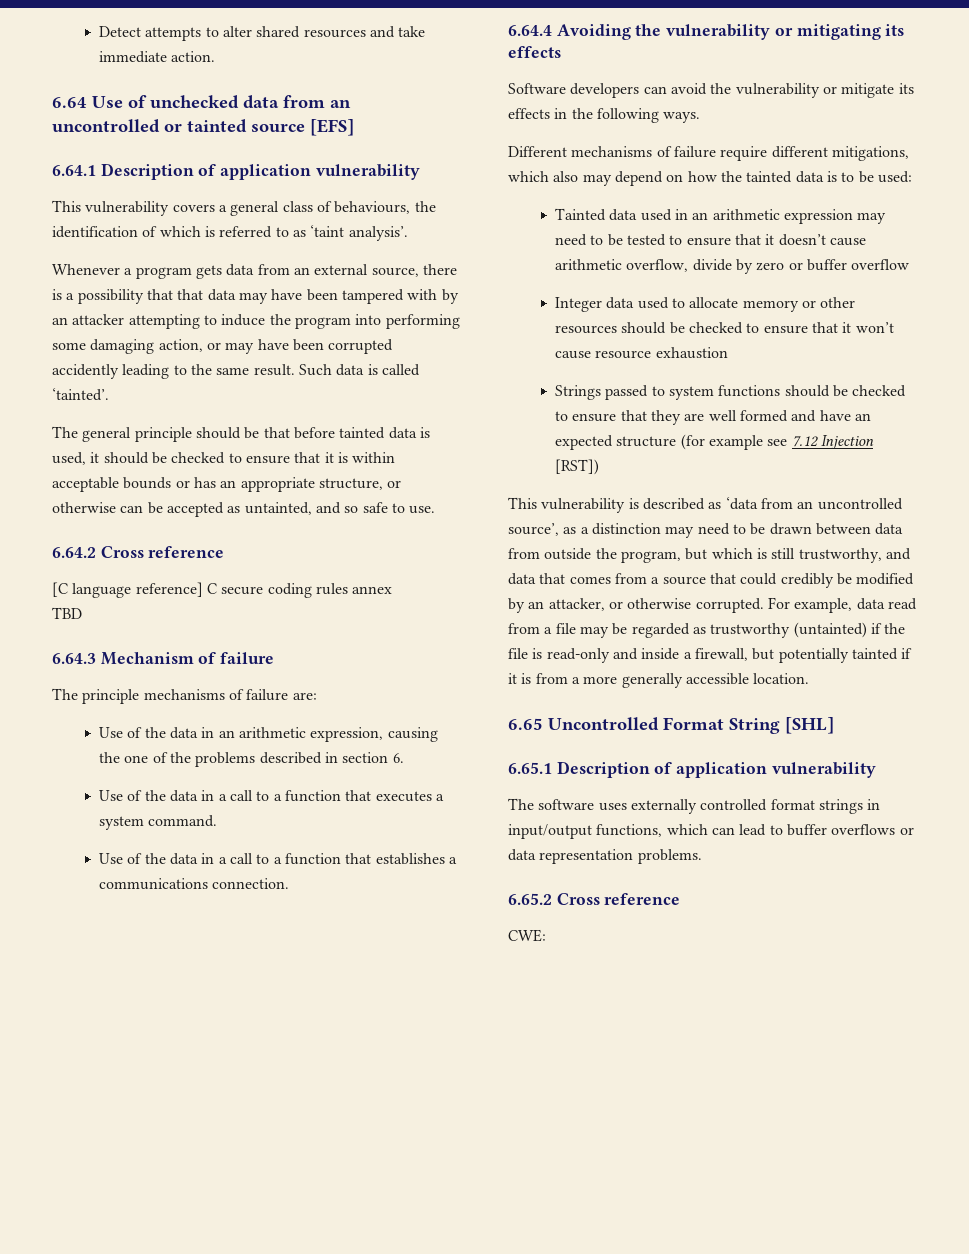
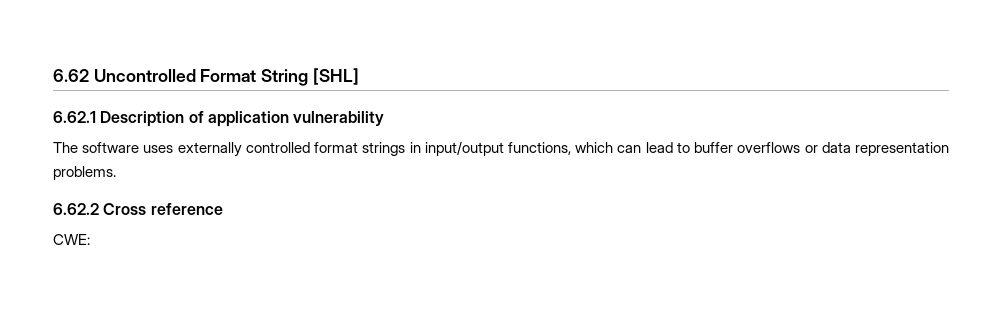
[99,26,426,41] [99,51,216,63] [52,95,351,109] [52,119,354,136] [52,163,420,180] [52,200,436,216] [52,225,408,241] [52,264,457,279] [52,289,459,304] [52,314,460,329] [52,339,394,354] [52,364,420,379] [52,388,109,401] [52,426,430,442] [52,452,396,465] [52,477,402,492] [52,502,436,517] [52,546,225,558] [52,582,393,598] [52,607,82,619] [52,652,275,665] [52,688,317,704] [99,727,438,742] [99,752,404,767] [99,790,444,802] [99,815,218,830] [99,853,457,865] [99,878,290,890] [508,24,905,40] [508,46,561,58] [508,83,914,98] [508,108,701,123] [508,146,909,161] [508,171,912,186] [555,208,887,224] [555,234,866,246] [555,259,910,274] [555,297,856,312] [555,322,894,334] [555,347,728,359] [555,385,907,400] [555,410,871,425] [555,434,874,450] [555,459,600,475] [508,497,903,513] [508,523,904,538] [508,548,911,563] [508,573,915,588] [508,597,917,613] [508,622,906,638] [508,648,913,663] [508,673,810,688] [508,718,543,730] Detect attempts to alter shared resources and take immediate action. // 6.64 Use of unchecked data from an uncontrolled or tainted source [EFS] // 6.64.1 Description of application vulnerability // This vulnerability covers a general class of behaviours, the identification of which is referred to as ‘taint analysis’. // Whenever a program gets data from an external source, there is a possibility that that data may have been tampered with by an attacker attempting to induce the program into performing some damaging action, or may have been corrupted accidently leading to the same result. Such data is called ‘tainted’. // The general principle should be that before tainted data is used, it should be checked to ensure that it is within acceptable bounds or has an appropriate structure, or otherwise can be accepted as untainted, and so safe to use. // 6.64.2 Cross reference // [C language reference] C secure coding rules annex // TBD // 6.64.3 Mechanism of failure // The principle mechanisms of failure are: // Use of the data in an arithmetic expression, causing the one of the problems described in section 6. // Use of the data in a call to a function that executes a system command. // Use of the data in a call to a function that establishes a communications connection. // 6.64.4 Avoiding the vulnerability or mitigating its effects // Software developers can avoid the vulnerability or mitigate its effects in the following ways. // Different mechanisms of failure require different mitigations, which also may depend on how the tainted data is to be used: // Tainted data used in an arithmetic expression may need to be tested to ensure that it doesn’t cause arithmetic overflow, divide by zero or buffer overflow // Integer data used to allocate memory or other resources should be checked to ensure that it won’t cause resource exhaustion // Strings passed to system functions should be checked to ensure that they are well formed and have an expected structure (for example see 7.12 Injection [RST]) // This vulnerability is described as ‘data from an uncontrolled source’, as a distinction may need to be drawn between data from outside the program, but which is still trustworthy, and data that comes from a source that could credibly be modified by an attacker, or otherwise corrupted. For example, data read from a file may be regarded as trustworthy (untainted) if the file is read-only and inside a firewall, but potentially tainted if it is from a more generally accessible location. // 6.65 -> [53,69,89,82] 6.62
[508,762,552,774] 6.65.1 -> [53,111,96,123] 6.62.1
[508,893,552,905] 6.65.2 -> [53,203,99,215] 6.62.2

